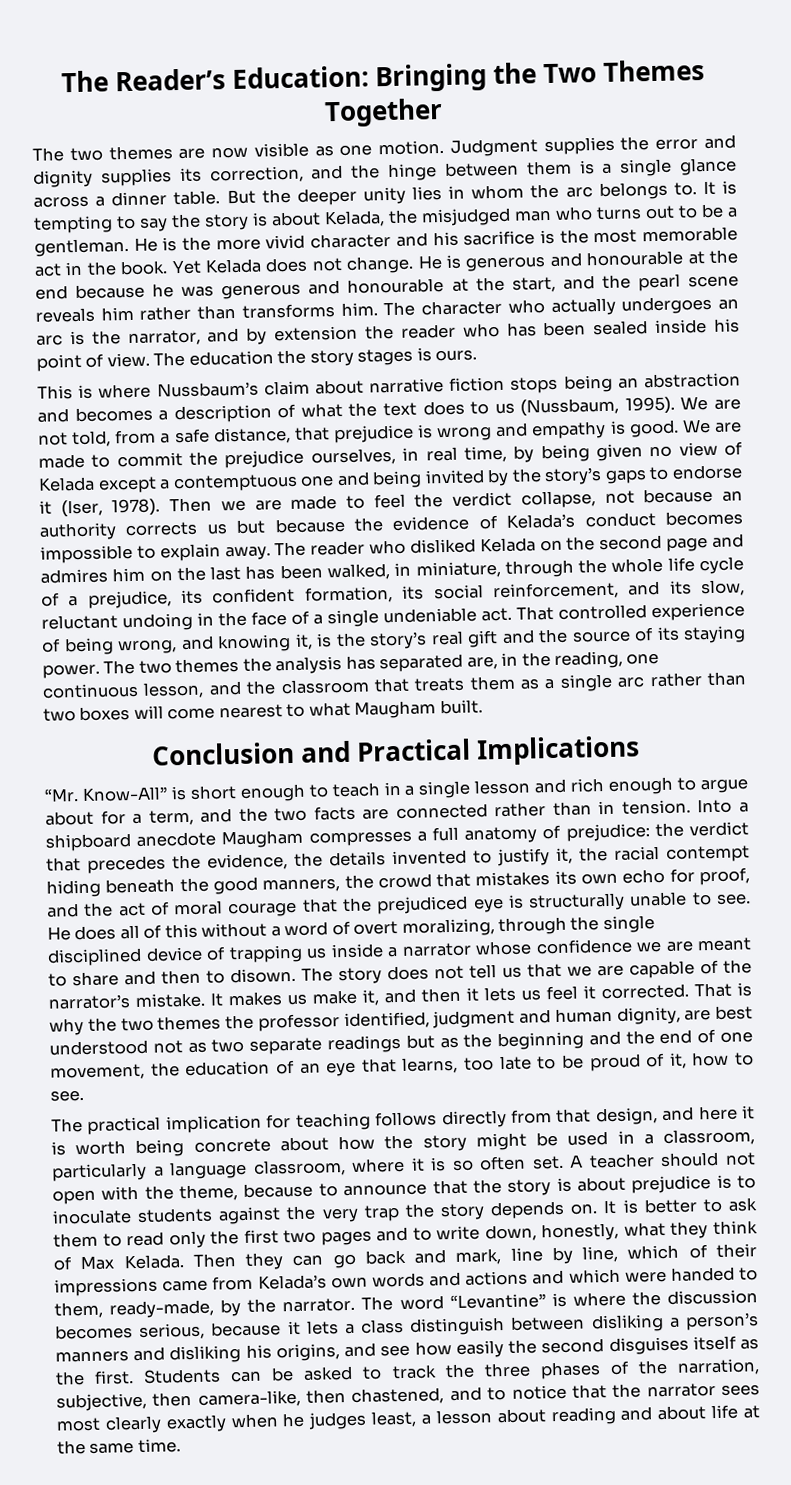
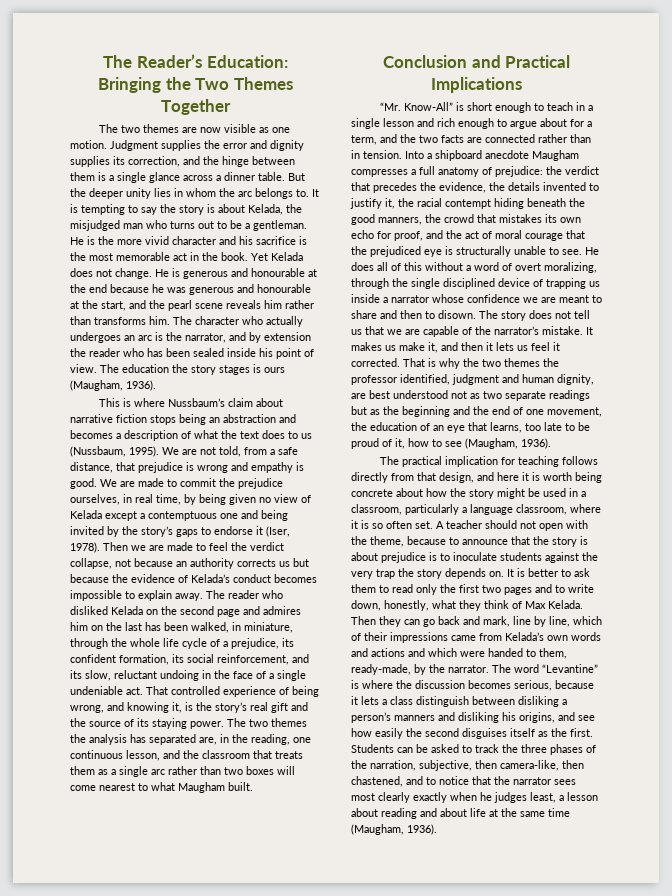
[435,349,478,362] ours. -> [264,367,285,373] [70,380,156,391] ours (Maugham, 1936).
[50,1089,84,1102] see. -> [445,438,551,449] see (Maugham, 1936).
[137,1438,181,1454] time. -> [548,808,570,817] [351,824,437,835] time (Maugham, 1936).

